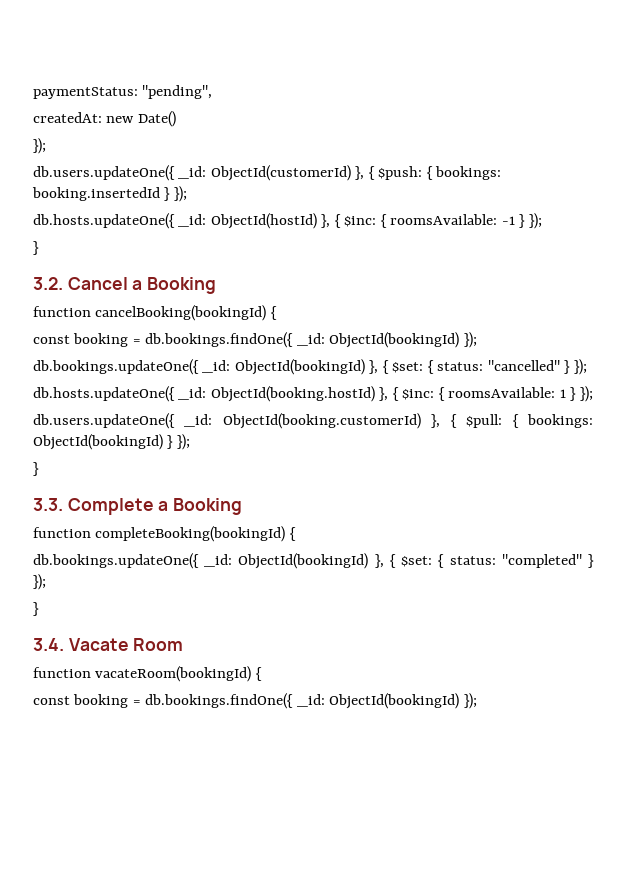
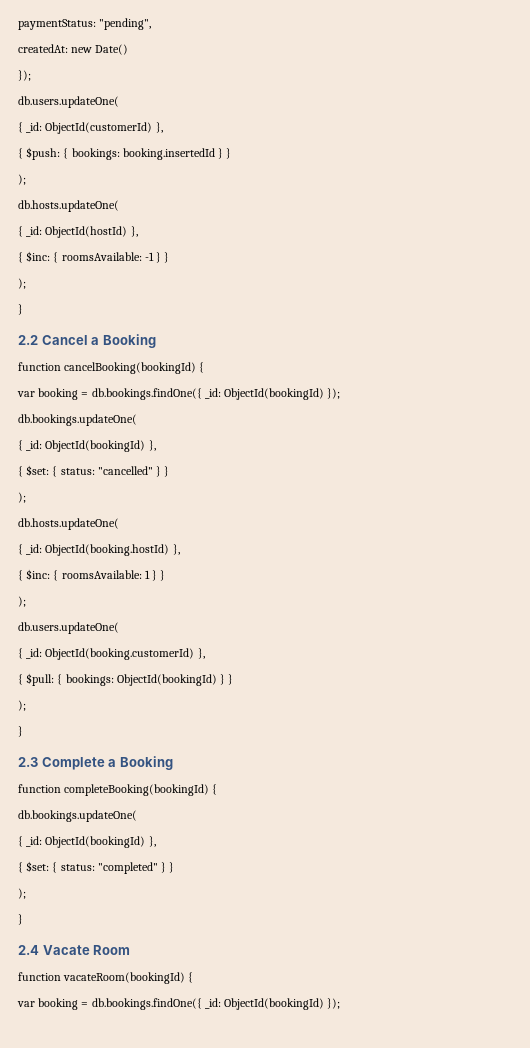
[33,165,175,181] db.users.updateOne({ -> [18,96,119,108] [18,122,23,133] db.users.updateOne( // {
(365, 173) none -> (163, 127) //
[173,186,187,202] [33,213,175,229] }); // db.hosts.updateOne({ -> [226,148,232,159] [18,174,26,185] [18,200,119,212] [18,226,23,237] } // ); // db.hosts.updateOne( // {
(331, 221) none -> (138, 231) //
[528,213,542,229] [33,241,39,255] [33,277,63,290] }); // } // 3.2. -> [164,252,170,263] [18,278,26,289] [18,304,23,315] [18,335,38,345] } // ); // } // 2.2
[33,335,70,344] const -> [17,391,35,397] var
[33,359,379,375] db.bookings.updateOne({ _id: ObjectId(bookingId) }, -> [18,414,137,426] [18,440,156,452] db.bookings.updateOne( // { _id: ObjectId(bookingId) }, //
[573,359,587,375] [33,386,175,402] }); // db.hosts.updateOne({ -> [164,466,170,477] [18,492,26,503] [18,518,119,530] [18,544,23,555] } // ); // db.hosts.updateOne( // {
(389, 394) none -> (180, 549) //
[579,386,593,402] [33,413,175,429] }); // db.users.updateOne({ -> [160,570,166,581] [18,596,26,607] [18,622,119,634] [18,648,23,659] } // ); // db.users.updateOne( // {
(441, 421) none -> (205, 653) //
[176,434,190,450] [33,462,39,476] [33,498,63,511] }); // } // 3.3. -> [228,674,234,685] [18,700,26,711] [18,726,23,737] [18,757,38,767] } // ); // } // 2.3
[33,553,384,569] db.bookings.updateOne({ _id: ObjectId(bookingId) }, -> [18,810,137,822] [18,836,156,848] db.bookings.updateOne( // { _id: ObjectId(bookingId) }, //
[33,574,46,590] [33,602,39,616] [33,638,64,651] }); // } // 3.4. -> [169,862,175,873] [18,888,26,899] [18,914,23,925] [18,945,39,955] } // ); // } // 2.4
[33,696,70,705] const -> [17,1001,35,1007] var

